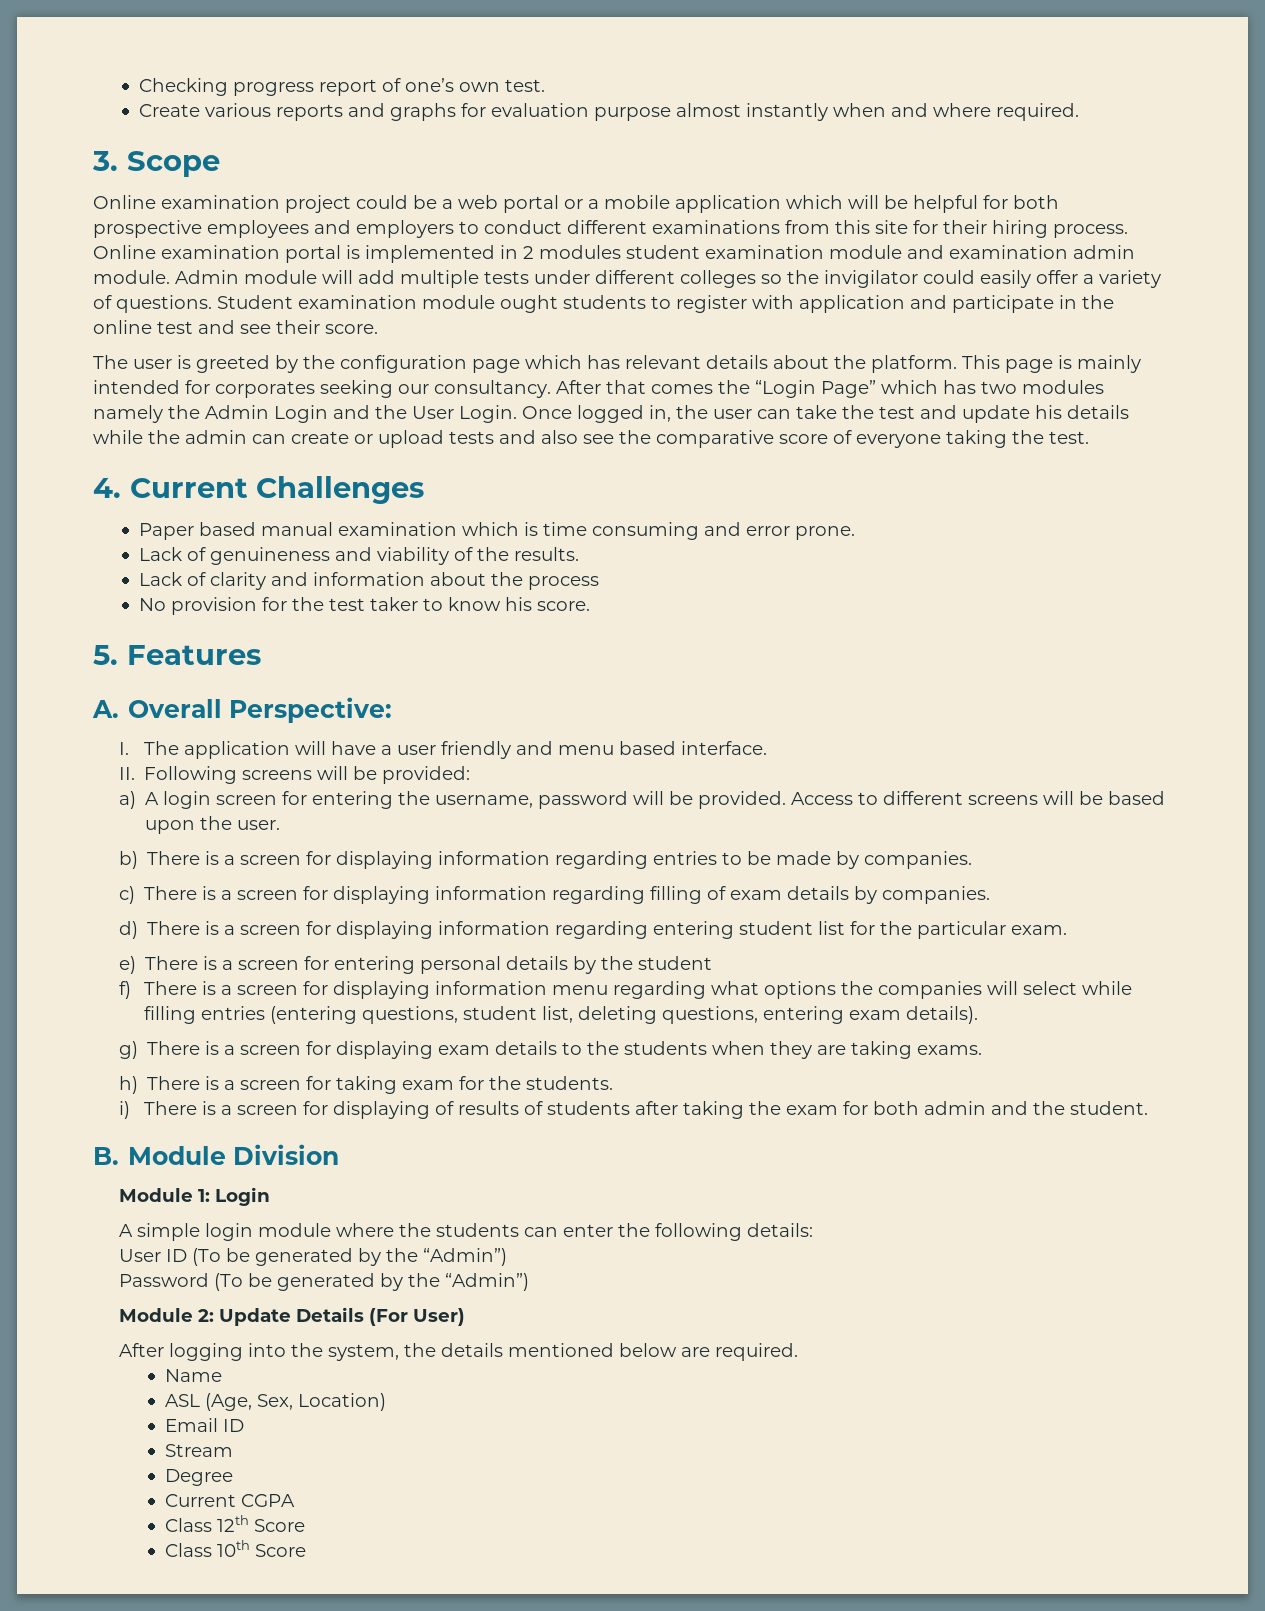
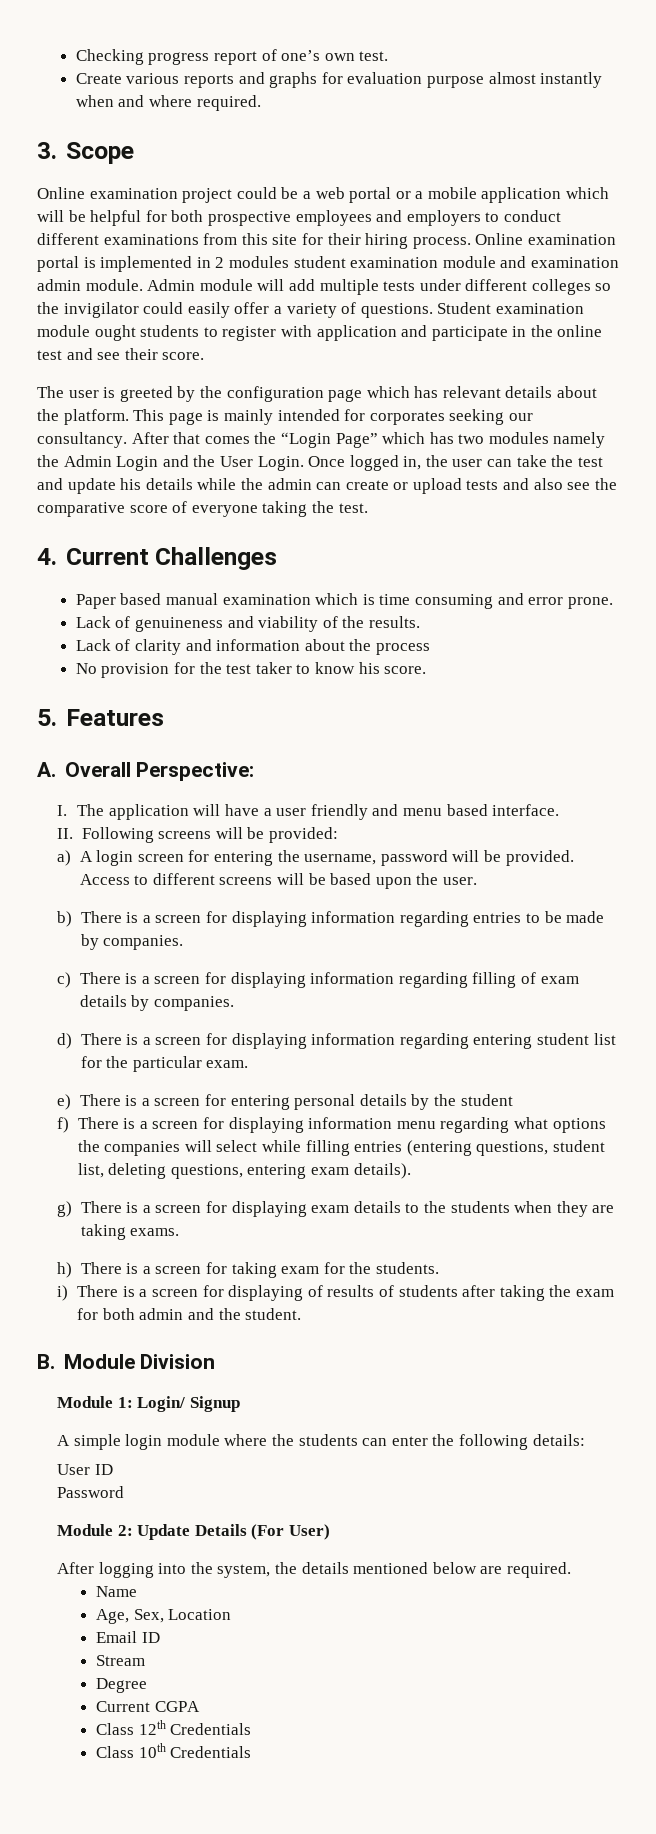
[214,1187,270,1206] Login -> [137,1396,240,1412] Login/ Signup
[191,1248,507,1266] [118,1273,529,1291] (To be generated by the “Admin”) // Password (To be generated by the “Admin”) -> [57,1486,125,1498] // Password
[164,1393,386,1411] ASL (Age, Sex, Location) -> [95,1609,232,1624] Age, Sex, Location
[253,1519,305,1532] Score -> [170,1723,252,1735] Credentials
[254,1544,306,1557] Score -> [170,1746,252,1758] Credentials

